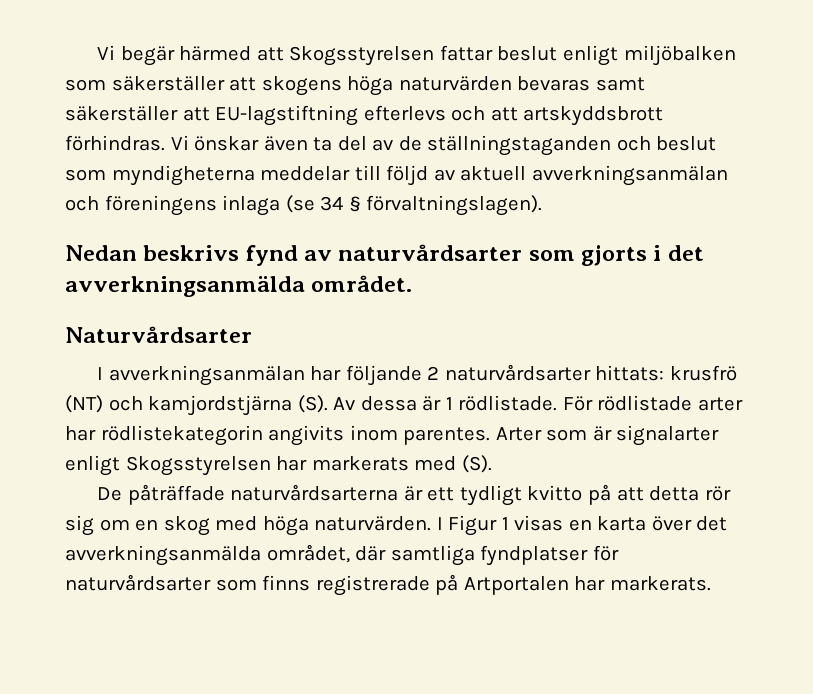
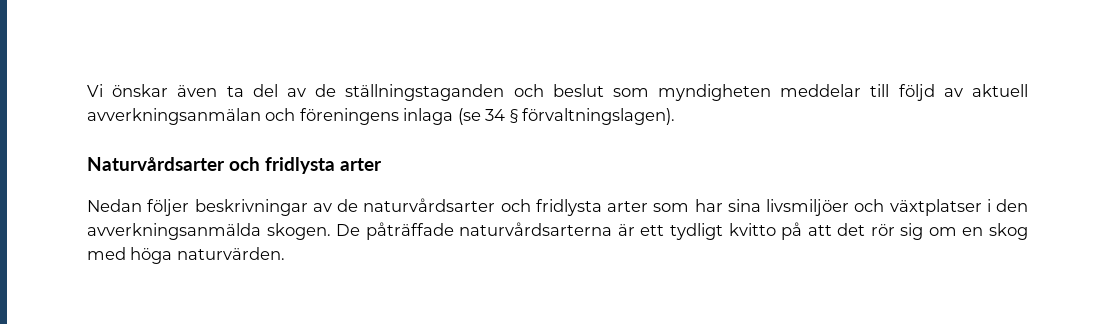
[97,45,736,66] [65,76,645,96] [65,105,664,126] [65,135,189,151] Vi begär härmed att Skogsstyrelsen fattar beslut enligt miljöbalken som säkerställer att skogens höga naturvärden bevaras samt säkerställer att EU-lagstiftning efterlevs och att artskyddsbrott förhindras. Vi -> [87,84,103,97] Vi
[111,165,255,186] myndigheterna -> [658,84,772,101] myndigheten
[65,244,704,266] [65,275,413,297] [65,326,252,343] [97,364,738,386] [65,395,743,416] [65,425,720,446] [65,455,492,476] Nedan beskrivs fynd av naturvårdsarter som gjorts i det avverkningsanmälda området. // Naturvårdsarter // I avverkningsanmälan har följande 2 naturvårdsarter hittats: krusfrö (NT) och kamjordstjärna (S). Av dessa är 1 rödlistade. För rödlistade arter har rödlistekategorin angivits inom parentes. Arter som är signalarter enligt Skogsstyrelsen har markerats med (S). // -> [87,157,382,174] [87,198,1028,216] [87,223,331,240] Naturvårdsarter och fridlysta arter // Nedan följer beskrivningar av de naturvårdsarter och fridlysta arter som har sina livsmiljöer och växtplatser i den avverkningsanmälda skogen.
[649,486,700,501] detta -> [837,223,866,236] det
[436,515,728,536] [65,544,619,566] [65,574,711,596] I Figur 1 visas en karta över det avverkningsanmälda området, där samtliga fyndplatser för naturvårdsarter som finns registrerade på Artportalen har markerats. -> (285, 253) none

